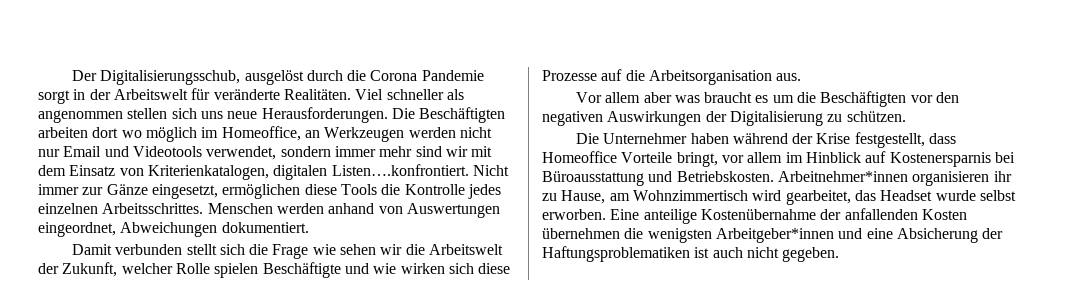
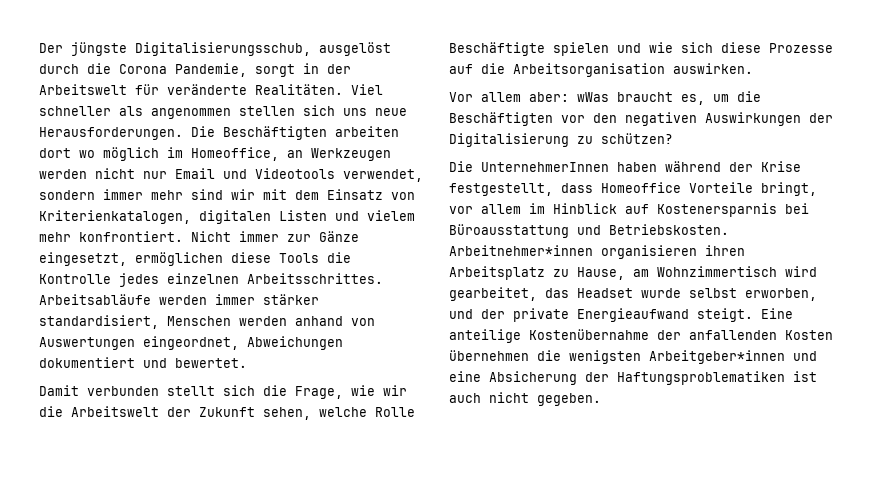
(97, 75) none -> [71,42,127,56] jüngste
[421,70,484,81] Pandemie -> [175,63,247,77] Pandemie,
[331,164,469,176] Listen….konfrontiert. -> [279,210,415,221] [39,231,183,242] Listen und vielem mehr konfrontiert.
(204, 208) none -> [39,294,319,305] [39,315,159,329] Arbeitsabläufe werden immer stärker standardisiert,
[221,222,309,233] dokumentiert. -> [39,357,247,368] dokumentiert und bewertet.
[272,244,377,259] Frage wie sehen -> [295,385,375,399] Frage, wie
[62,262,341,278] Zukunft, welcher Rolle spielen Beschäftigte -> [199,407,415,420] [449,42,609,56] Zukunft sehen, welche Rolle Beschäftigte spielen
[400,263,445,274] wirken -> (673, 47) none
[776,73,802,81] aus. -> [673,63,753,74] auswirken.
[643,92,769,103] aber was braucht es -> [529,92,705,105] aber: wWas braucht es,
[846,111,906,122] [575,133,688,144] schützen. // Die Unternehmer -> [601,133,673,144] [449,161,609,172] schützen? // Die UnternehmerInnen
[993,171,1012,182] ihr -> [705,245,745,256] [449,266,545,280] ihren Arbeitsplatz
[542,209,606,220] erworben. -> [745,288,817,301] [449,308,753,322] erworben, und der private Energieaufwand steigt.

